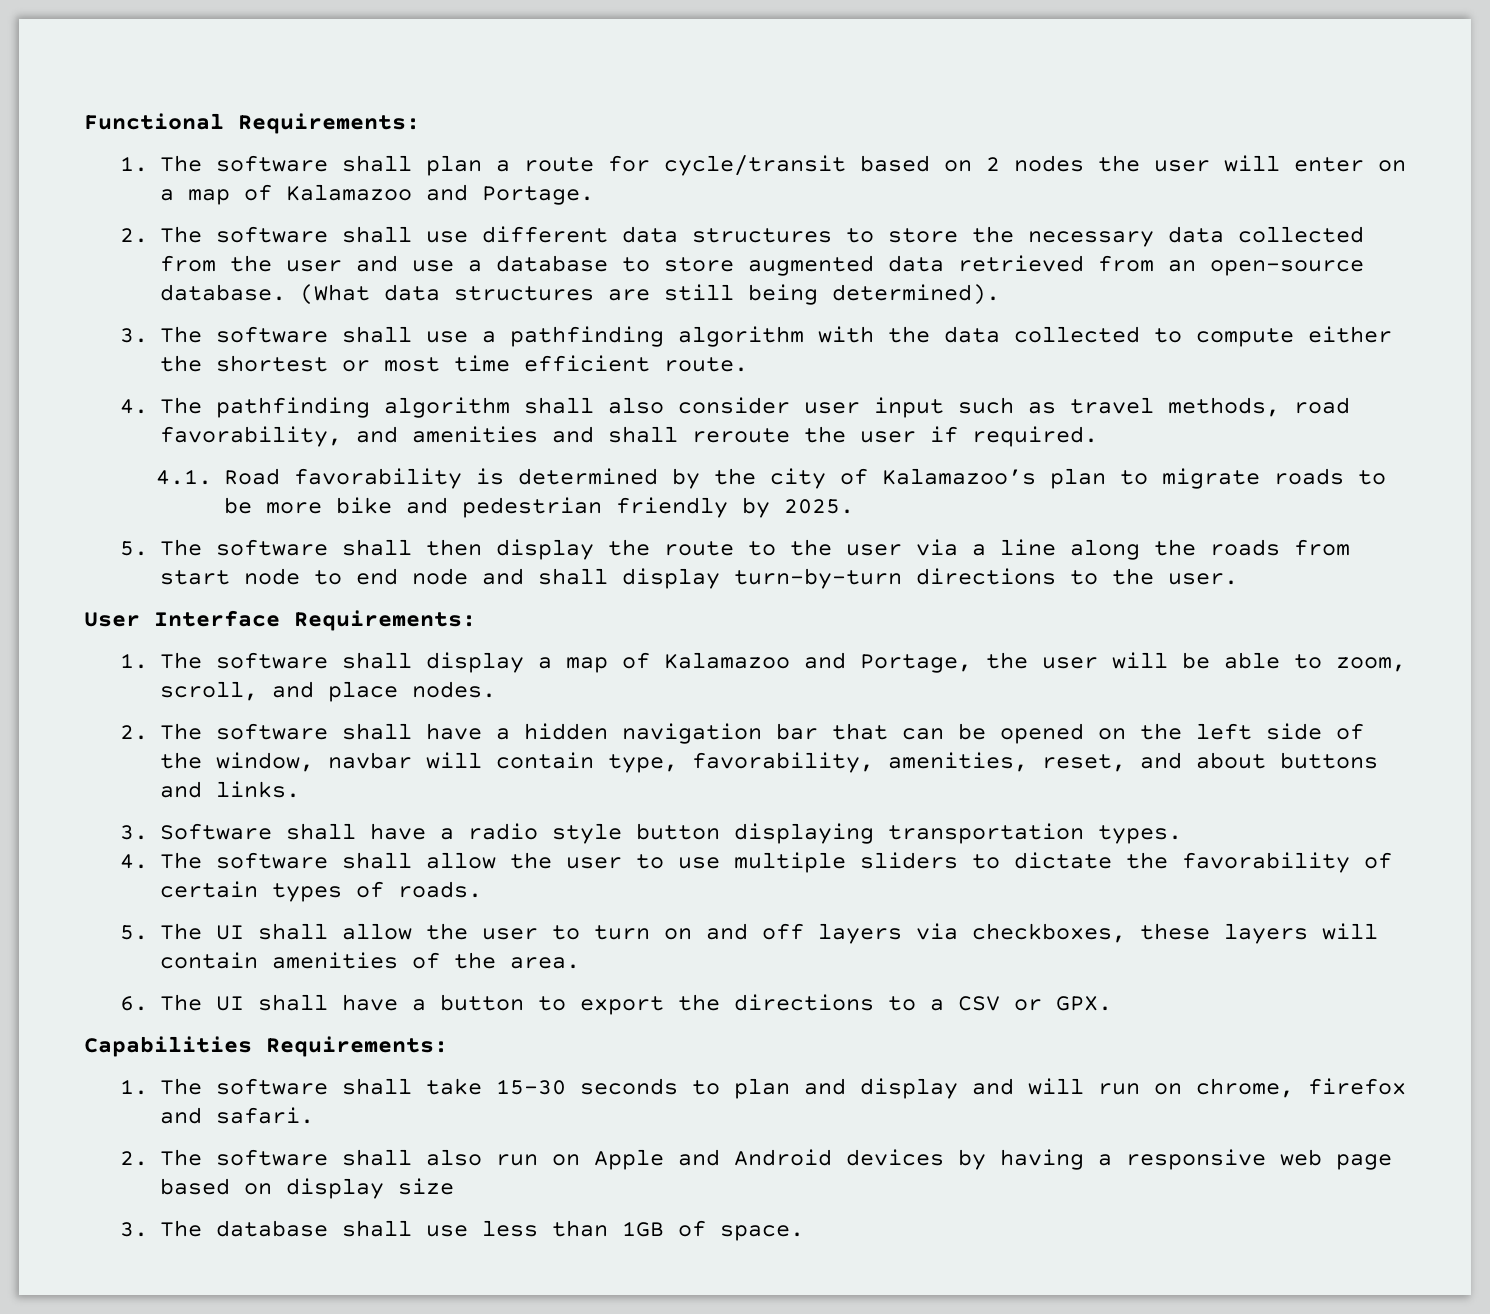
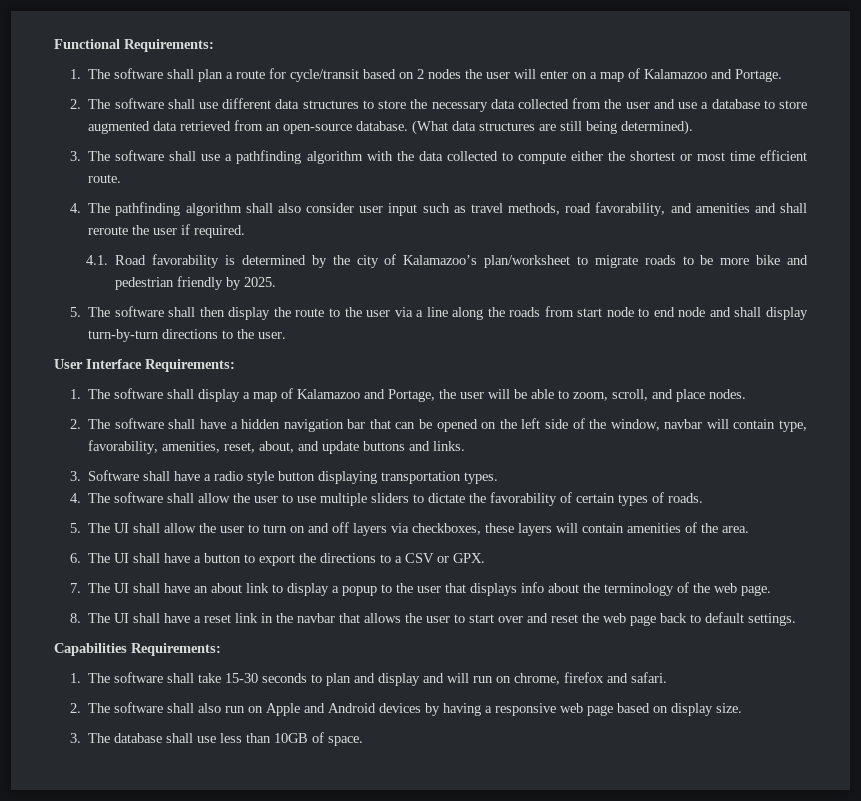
[1050,468,1107,489] plan -> [484,255,571,268] plan/worksheet
[1139,752,1266,769] and about -> [259,441,360,454] about, and update
(1112, 1003) none -> [70,582,772,596] [70,612,797,626] // 7. The UI shall have an about link to display a popup to the user that displays info about the terminology of the web page. // 8. The UI shall have a reset link in the navbar that allows the user to start over and reset the web page back to default settings.
[397,1178,454,1195] size -> [716,703,743,713] size.
[621,1221,664,1237] 1GB -> [274,733,309,743] 10GB

